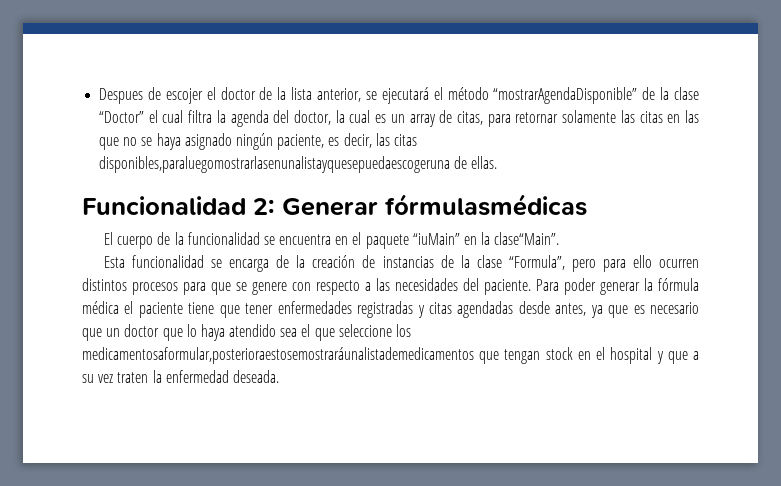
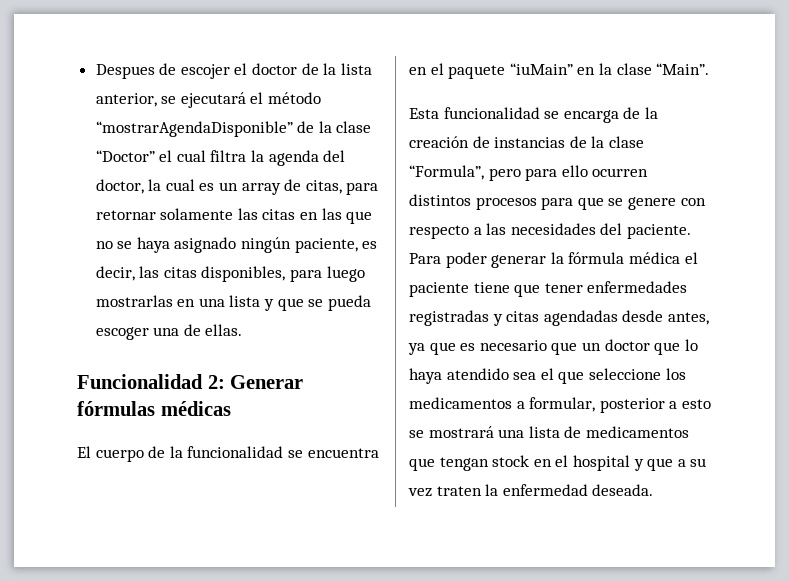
[99,156,451,173] disponibles,paraluegomostrarlasenunalistayquesepuedaescogeruna -> [201,266,365,282] [95,295,371,311] [95,327,180,340] disponibles, para luego mostrarlas en una lista y que se pueda escoger una
[385,194,587,216] fórmulasmédicas -> [77,401,231,416] fórmulas médicas
[494,232,560,245] clase“Main”. -> [616,63,710,75] clase “Main”.
[82,347,474,364] medicamentosaformular,posterioraestosemostraráunalistademedicamentos -> [409,397,711,413] [409,426,689,438] medicamentos a formular, posterior a esto se mostrará una lista de medicamentos

